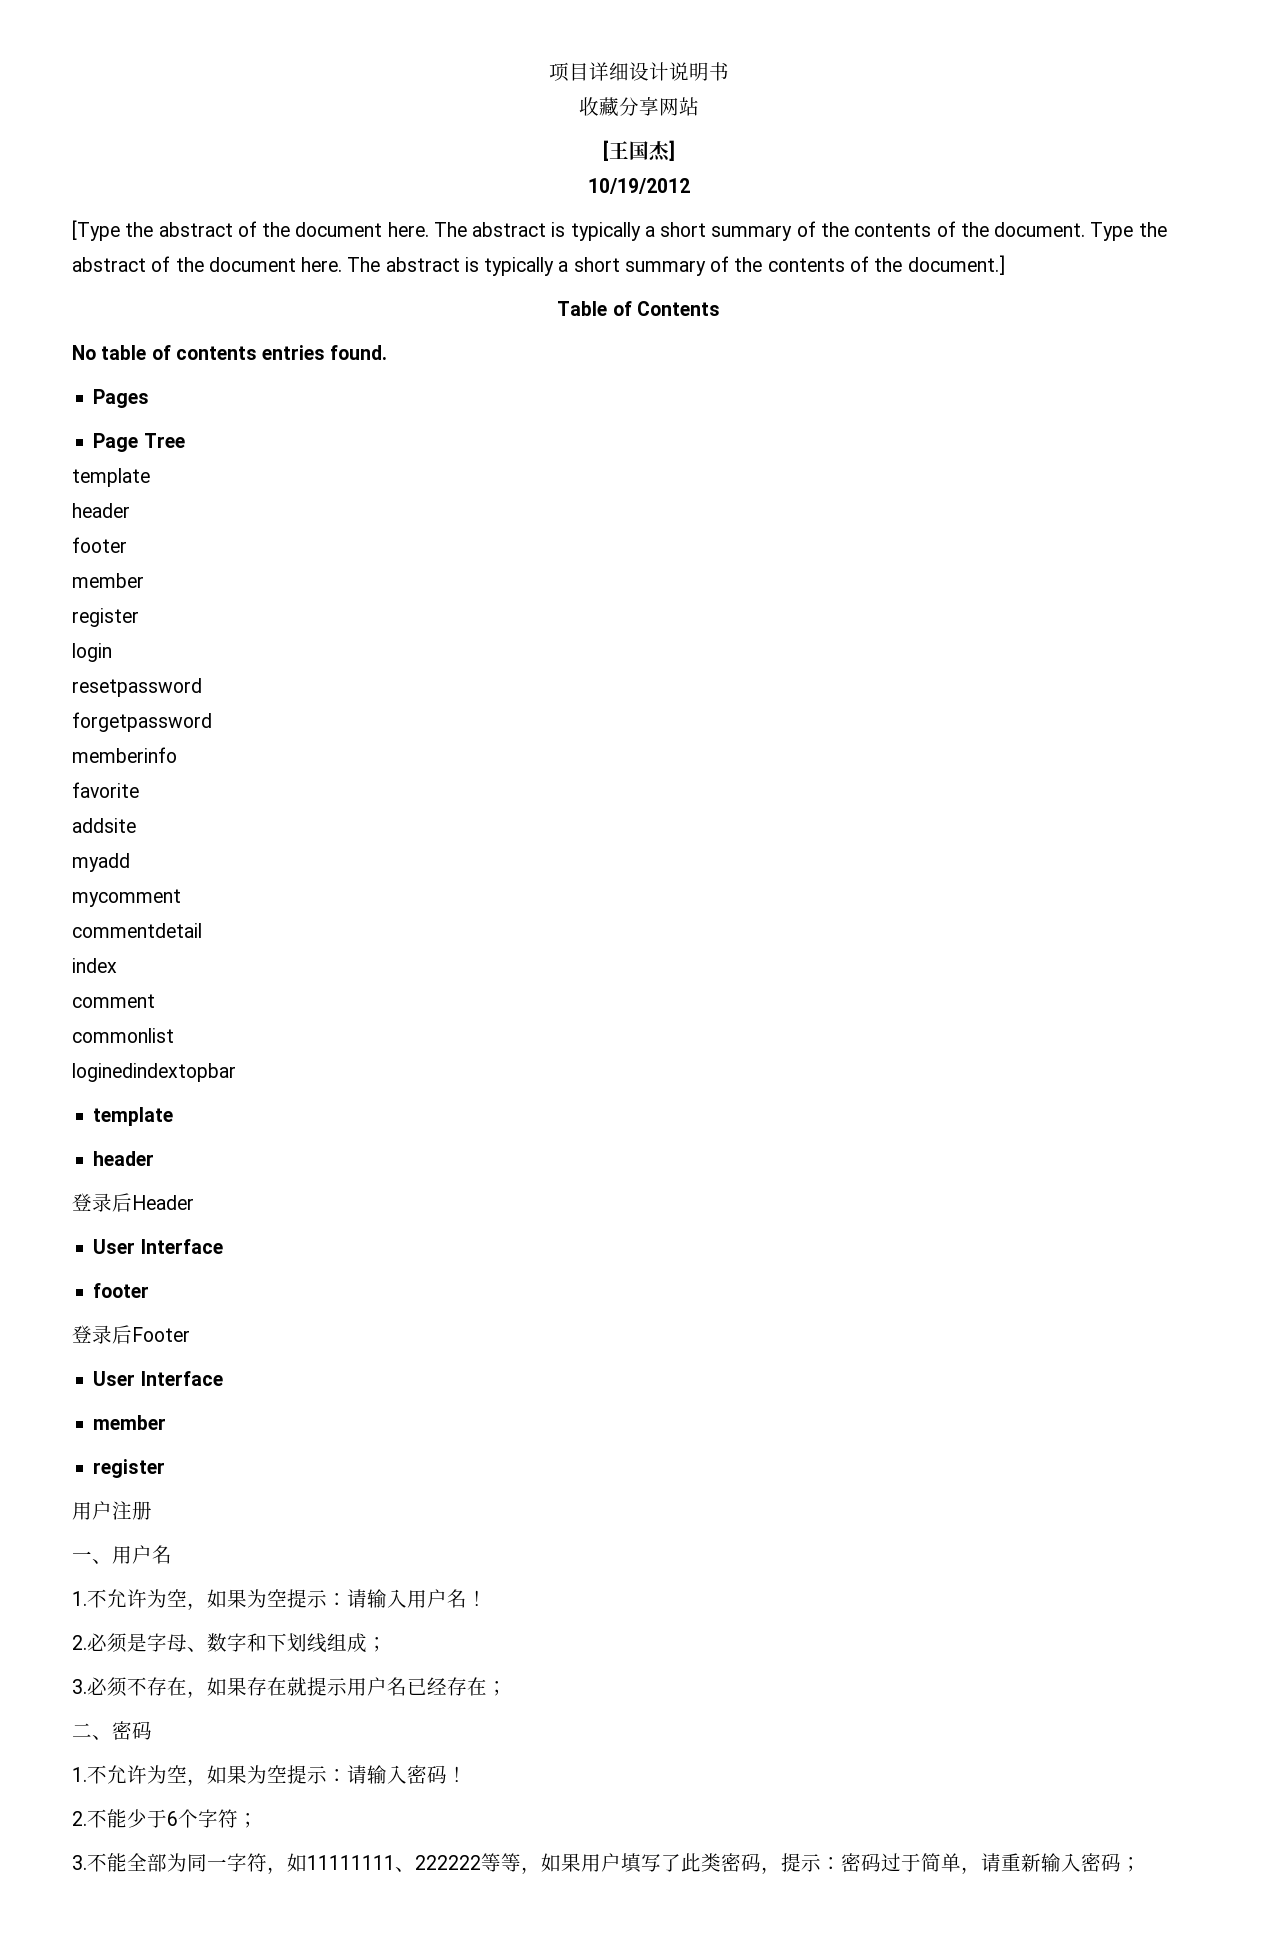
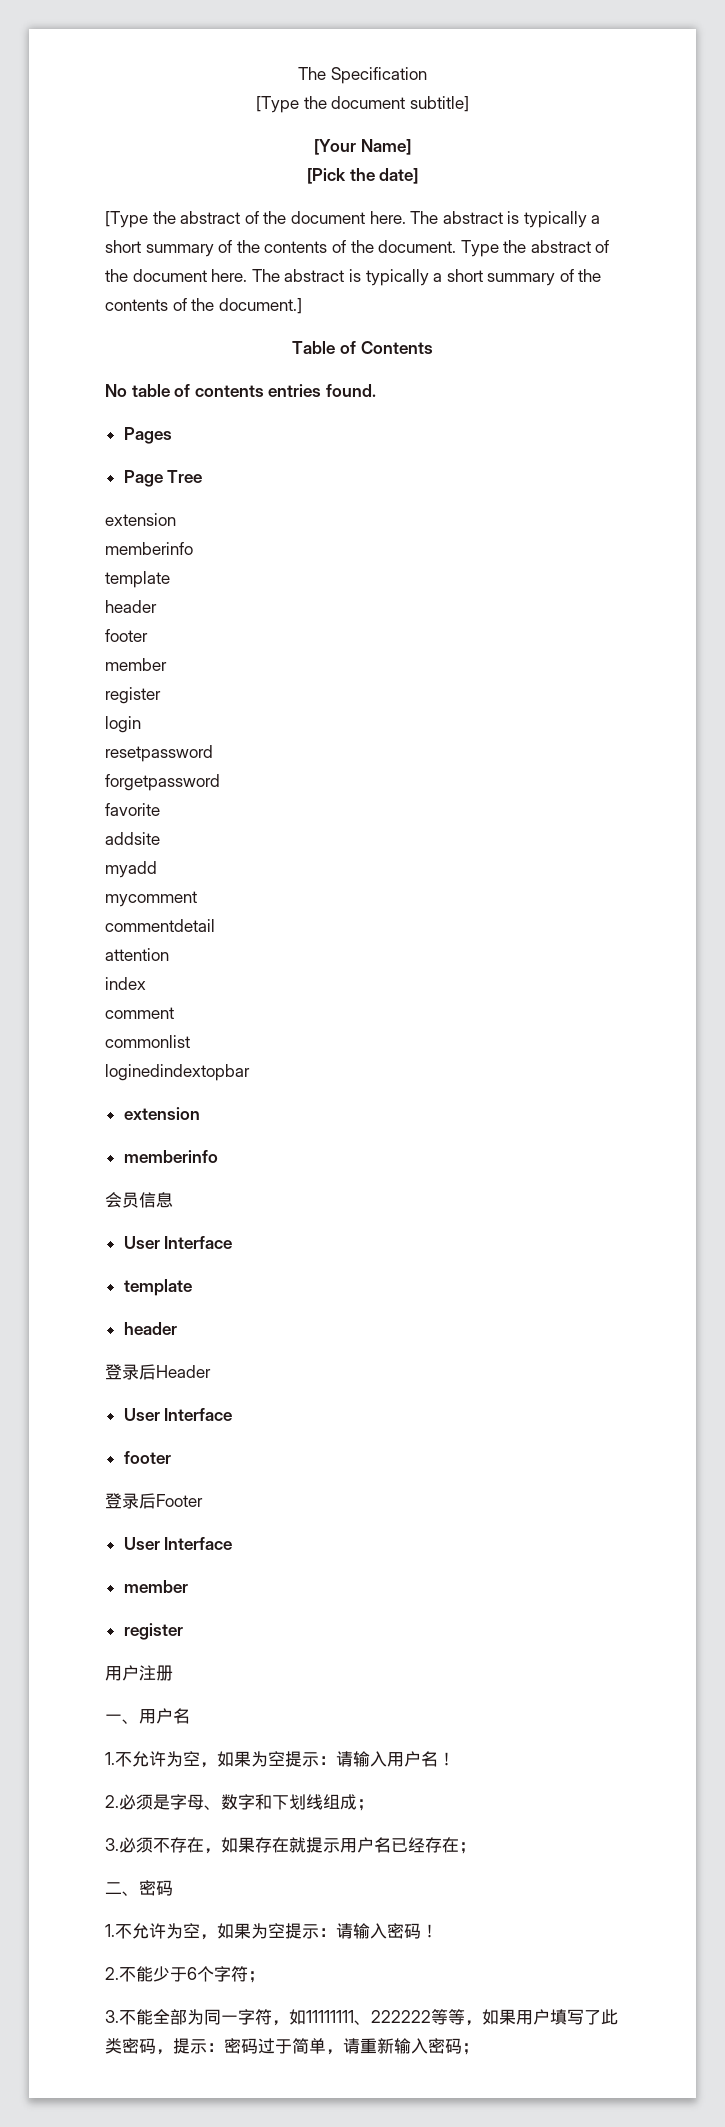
[548,62,729,82] [578,97,699,117] [602,140,675,162] [587,178,690,194] 项目详细设计说明书 // 收藏分享网站 // [王国杰] // 10/19/2012 -> [298,67,427,84] [256,96,469,113] [314,139,411,155] [306,168,419,184] The Specification // [Type the document subtitle] // [Your Name] // [Pick the date]
(185, 440) none -> [105,513,176,526] [105,542,193,555] // extension // memberinfo
[72,747,177,763] // memberinfo -> (220, 782) none
(202, 930) none -> [105,948,169,961] // attention
(236, 1072) none -> [123,1107,200,1120] [123,1150,218,1163] [105,1192,173,1208] [123,1236,233,1249] // extension // memberinfo // 会员信息 // User Interface

